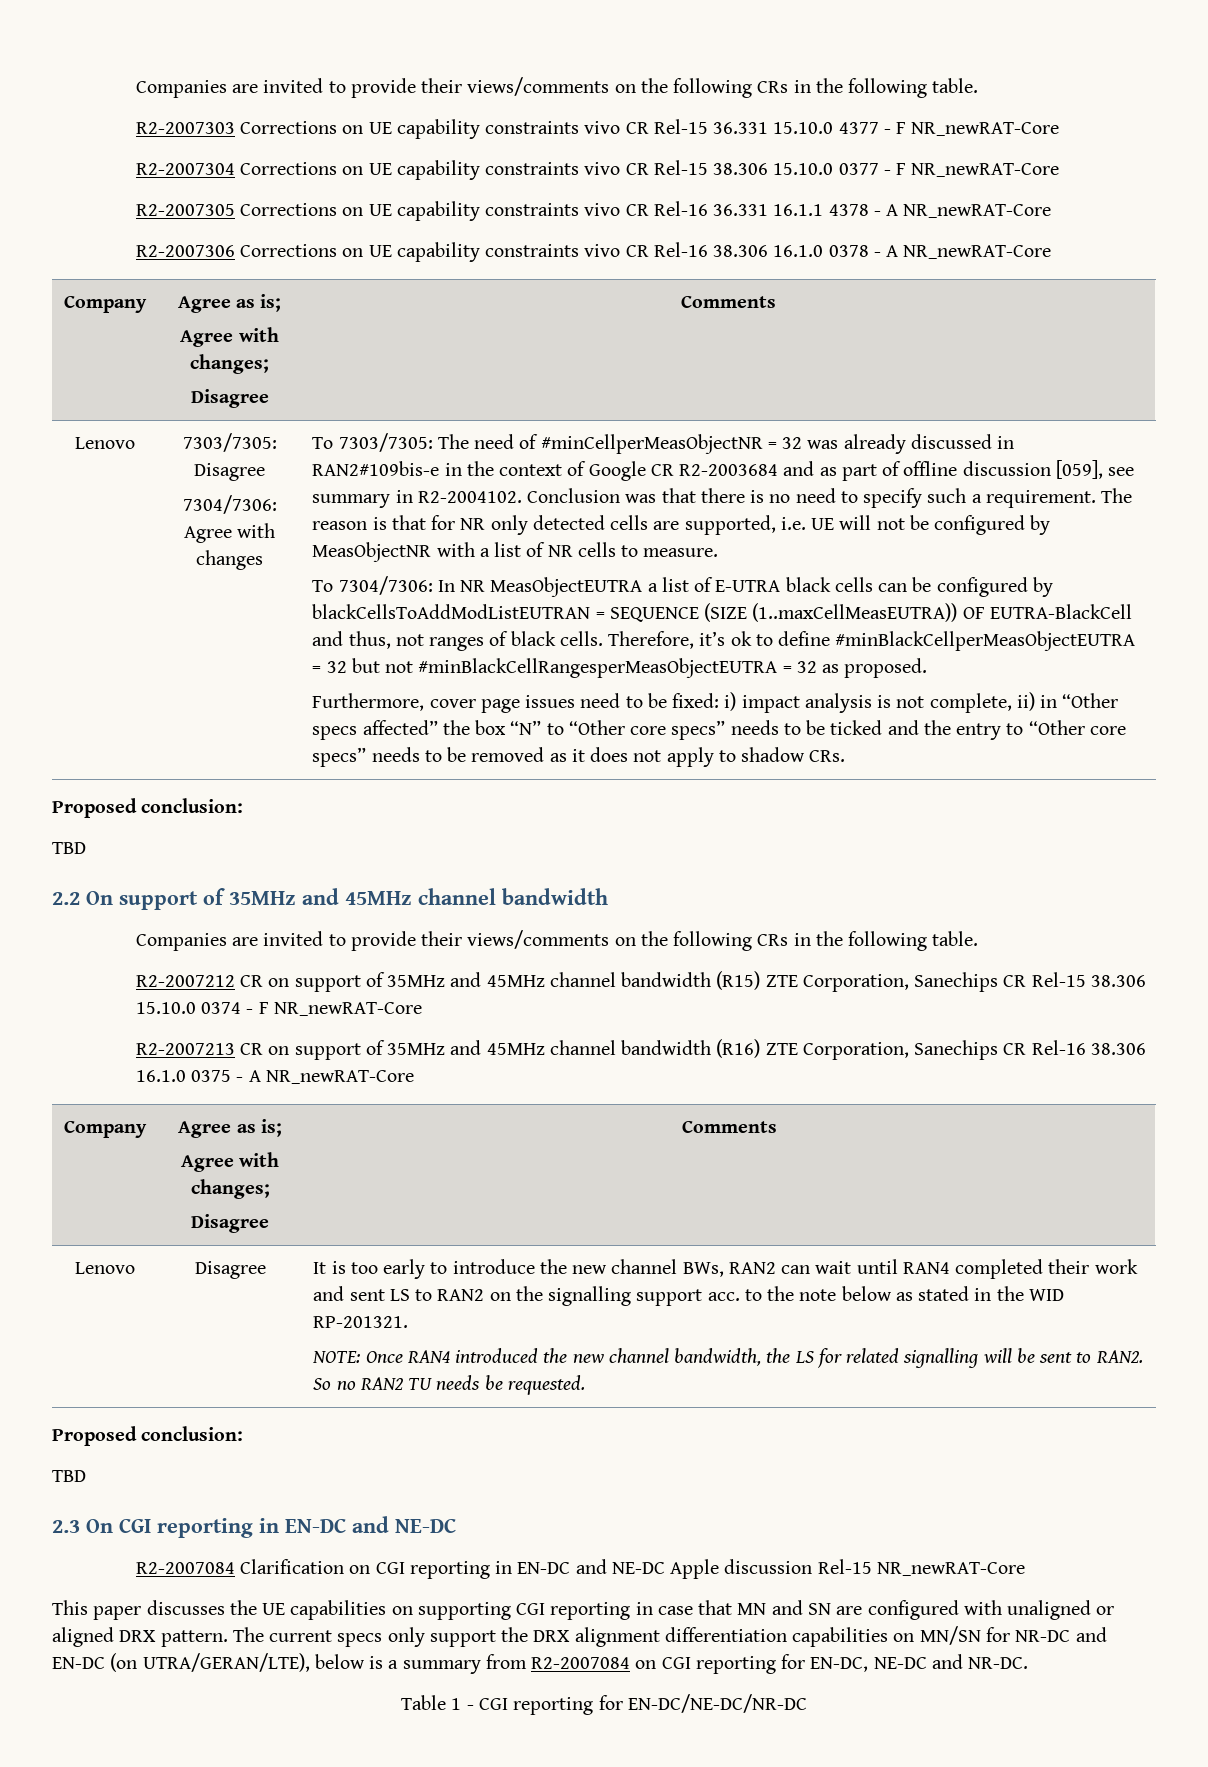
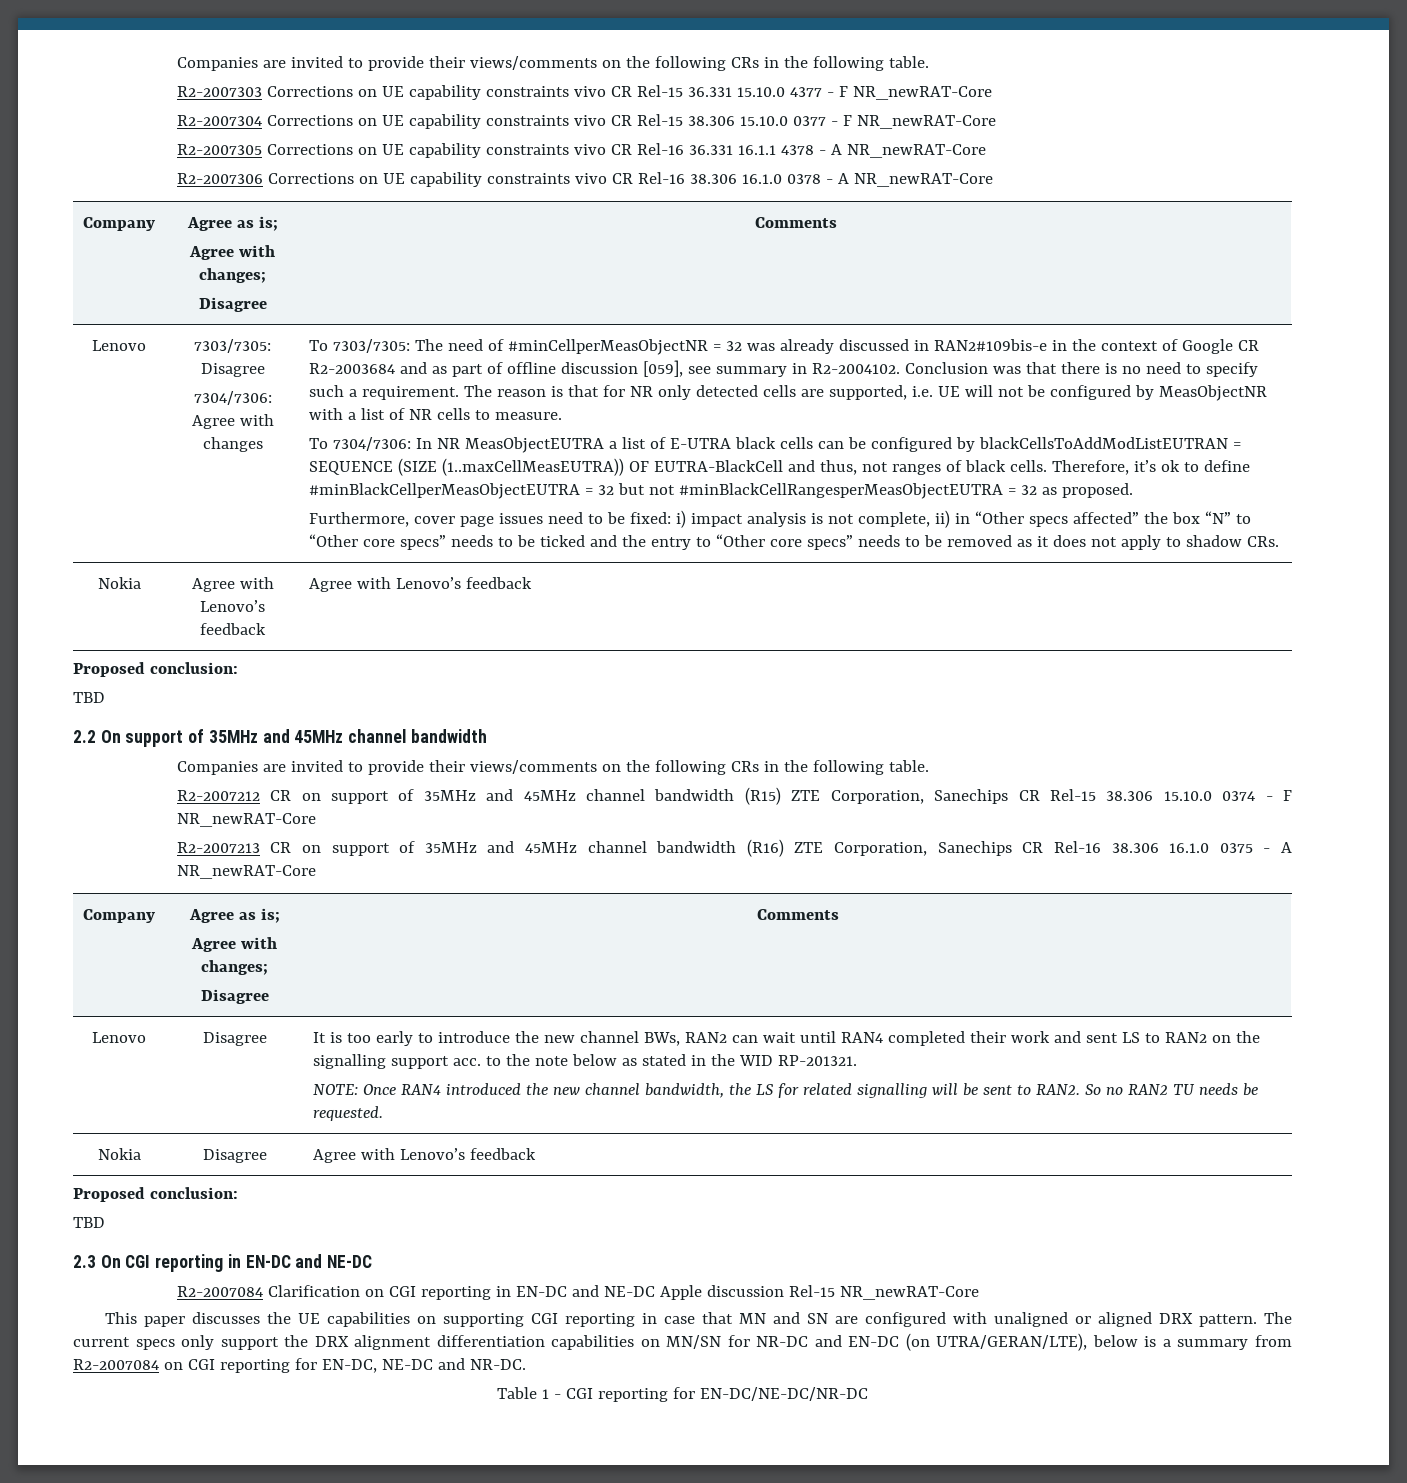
(846, 756) none -> [97,577,141,589] [191,577,274,592] [200,600,265,612] [200,623,266,635] [309,577,533,592] // Nokia | Agree with Lenovo’s feedback | Agree with Lenovo’s feedback
(585, 1385) none -> [97,1148,141,1160] [202,1149,267,1163] [313,1148,537,1163] // Nokia | Disagree | Agree with Lenovo’s feedback

